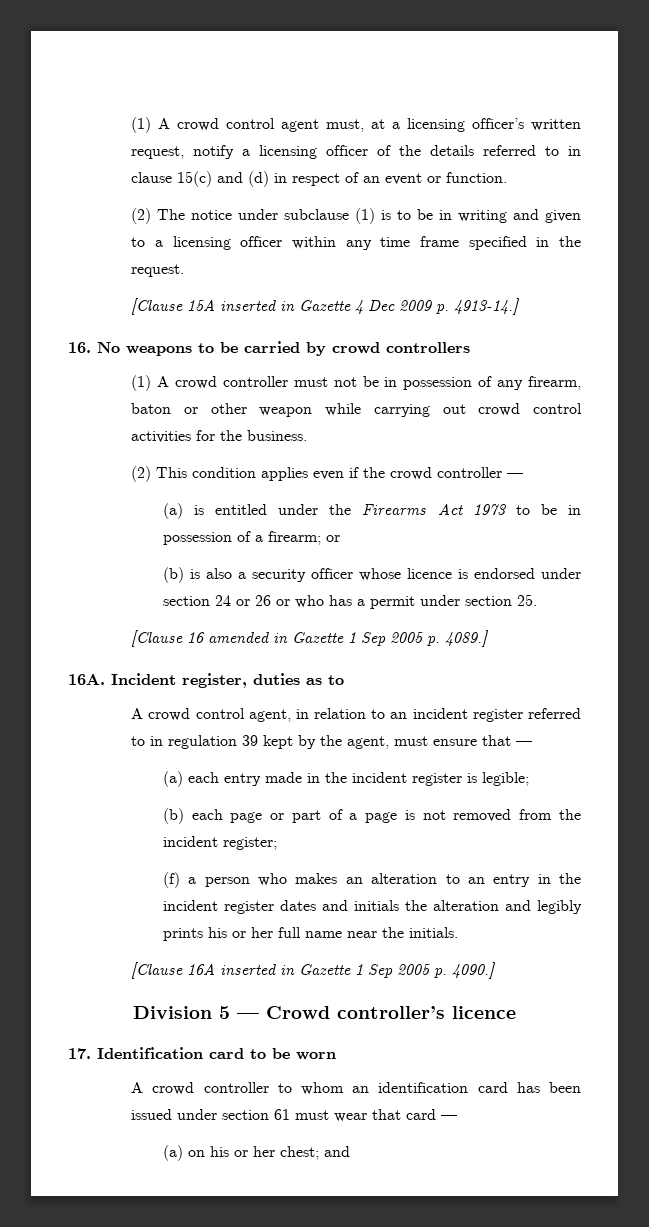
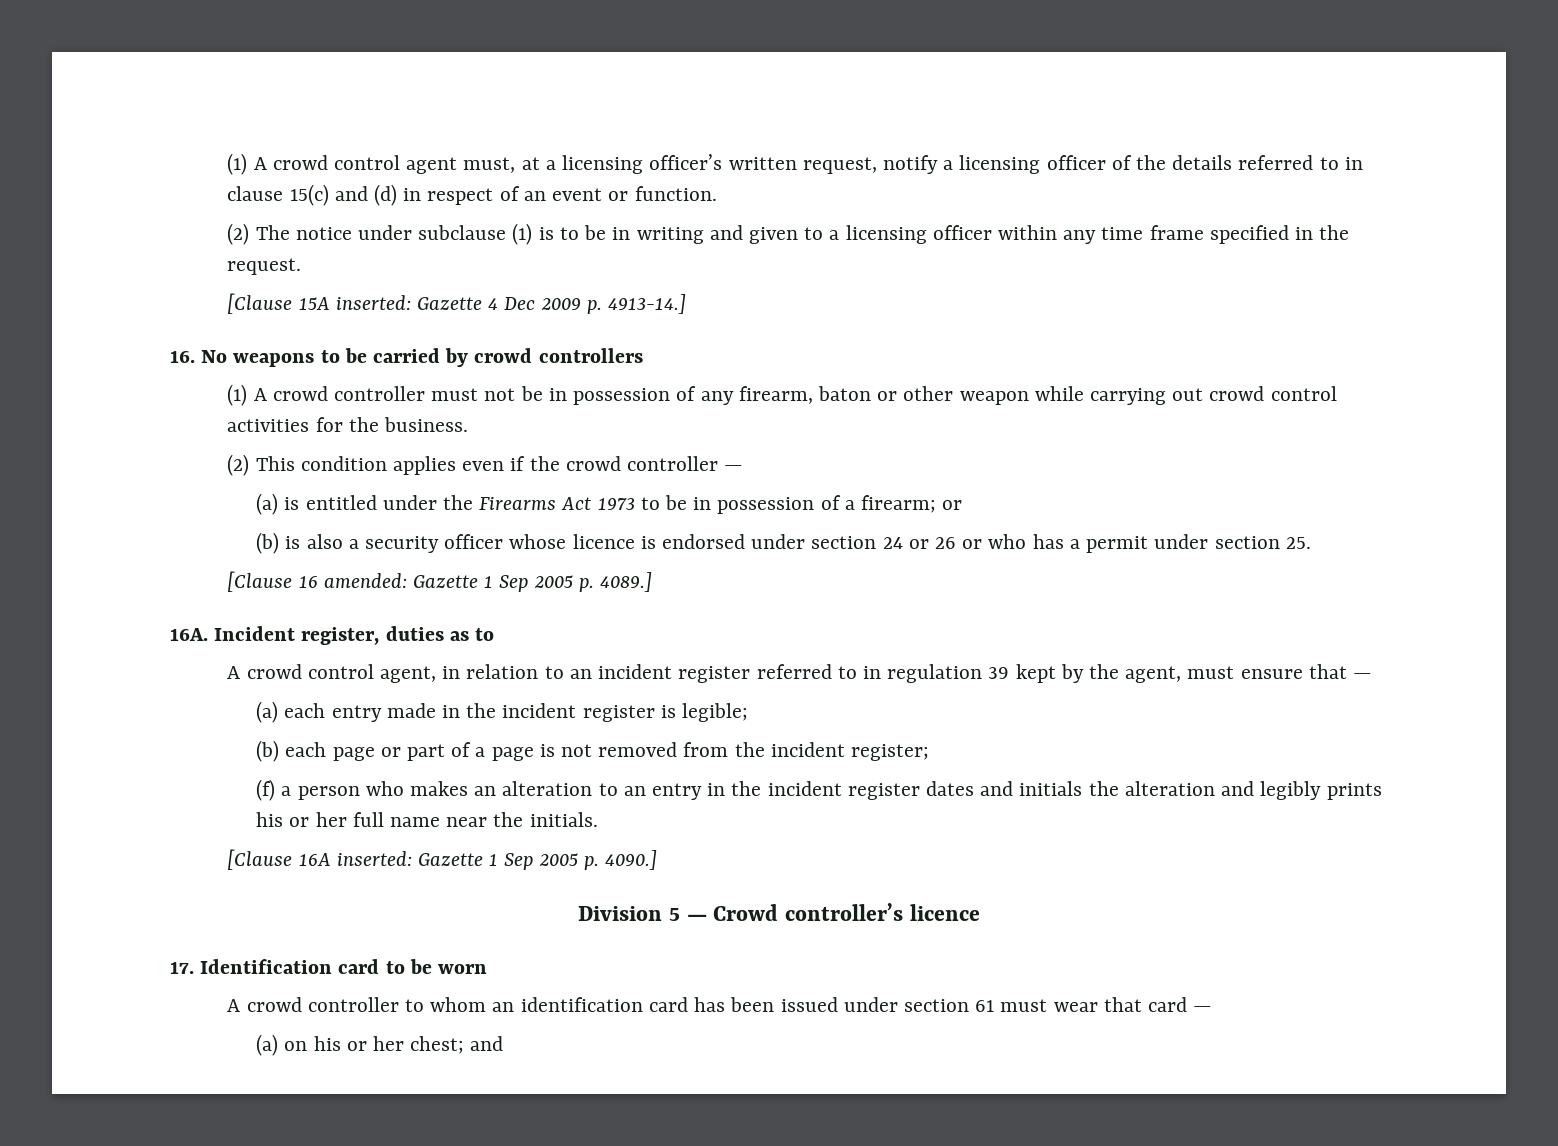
[220,300,296,311] inserted in -> [335,295,411,310] inserted:
[208,632,289,643] amended in -> [323,573,407,588] amended:
[220,964,296,975] inserted in -> [336,851,412,866] inserted:

